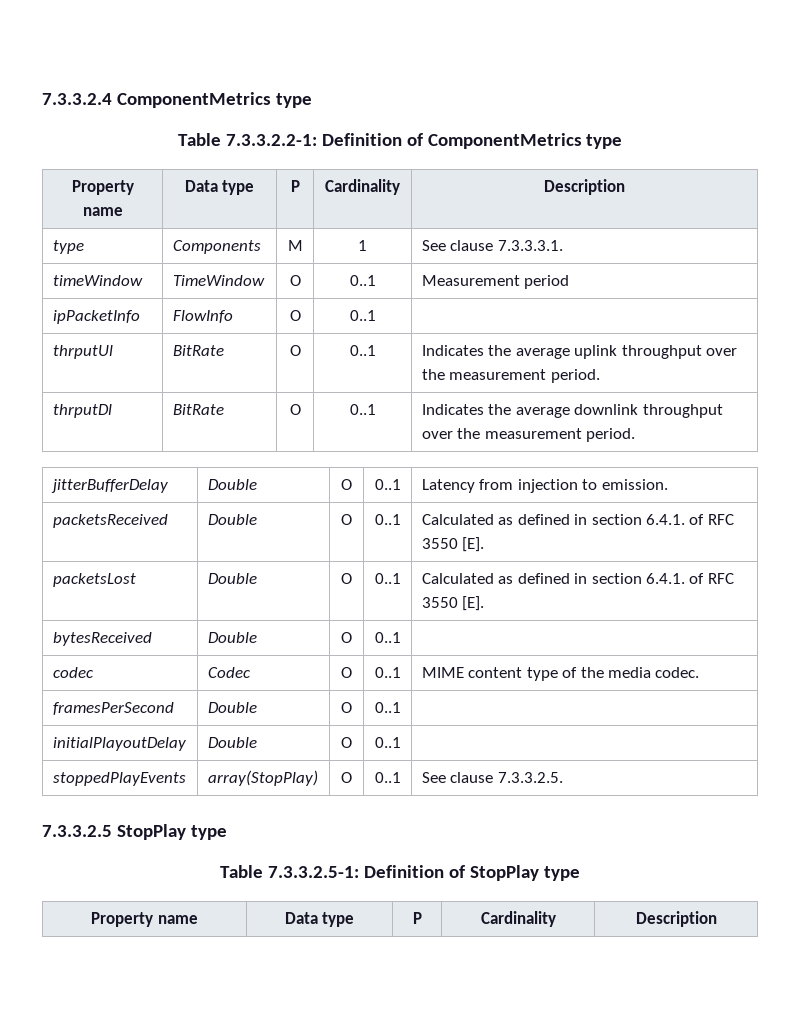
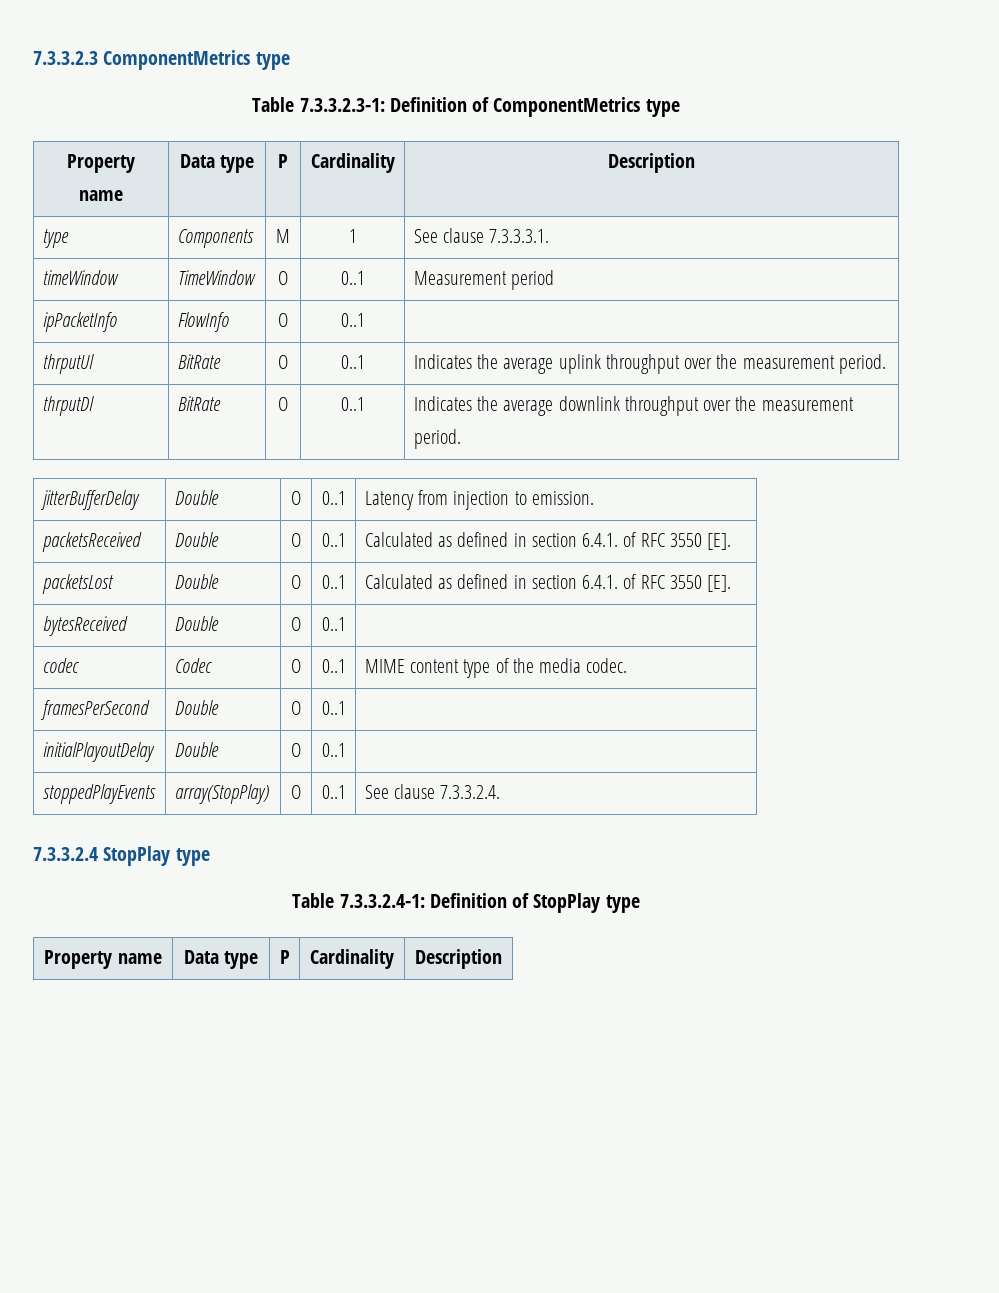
[42,93,112,105] 7.3.3.2.4 -> [33,51,98,65] 7.3.3.2.3
[225,134,317,146] 7.3.3.2.2-1: -> [299,98,385,112] 7.3.3.2.3-1:
[497,772,563,783] [42,825,112,837] 7.3.3.2.5. // 7.3.3.2.5 -> [440,785,501,799] [33,847,98,861] 7.3.3.2.4. // 7.3.3.2.4
[268,866,360,878] 7.3.3.2.5-1: -> [339,894,425,908] 7.3.3.2.4-1:

